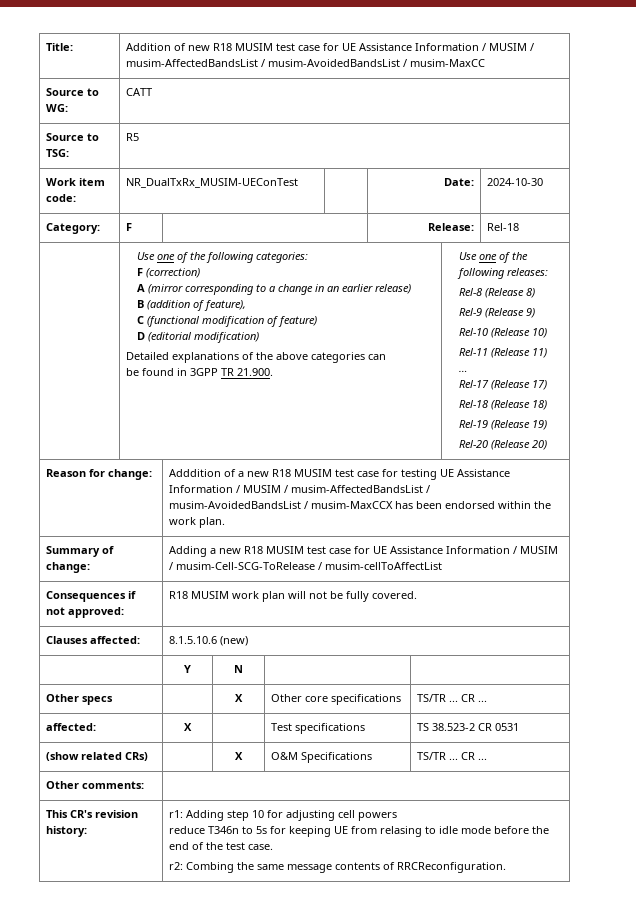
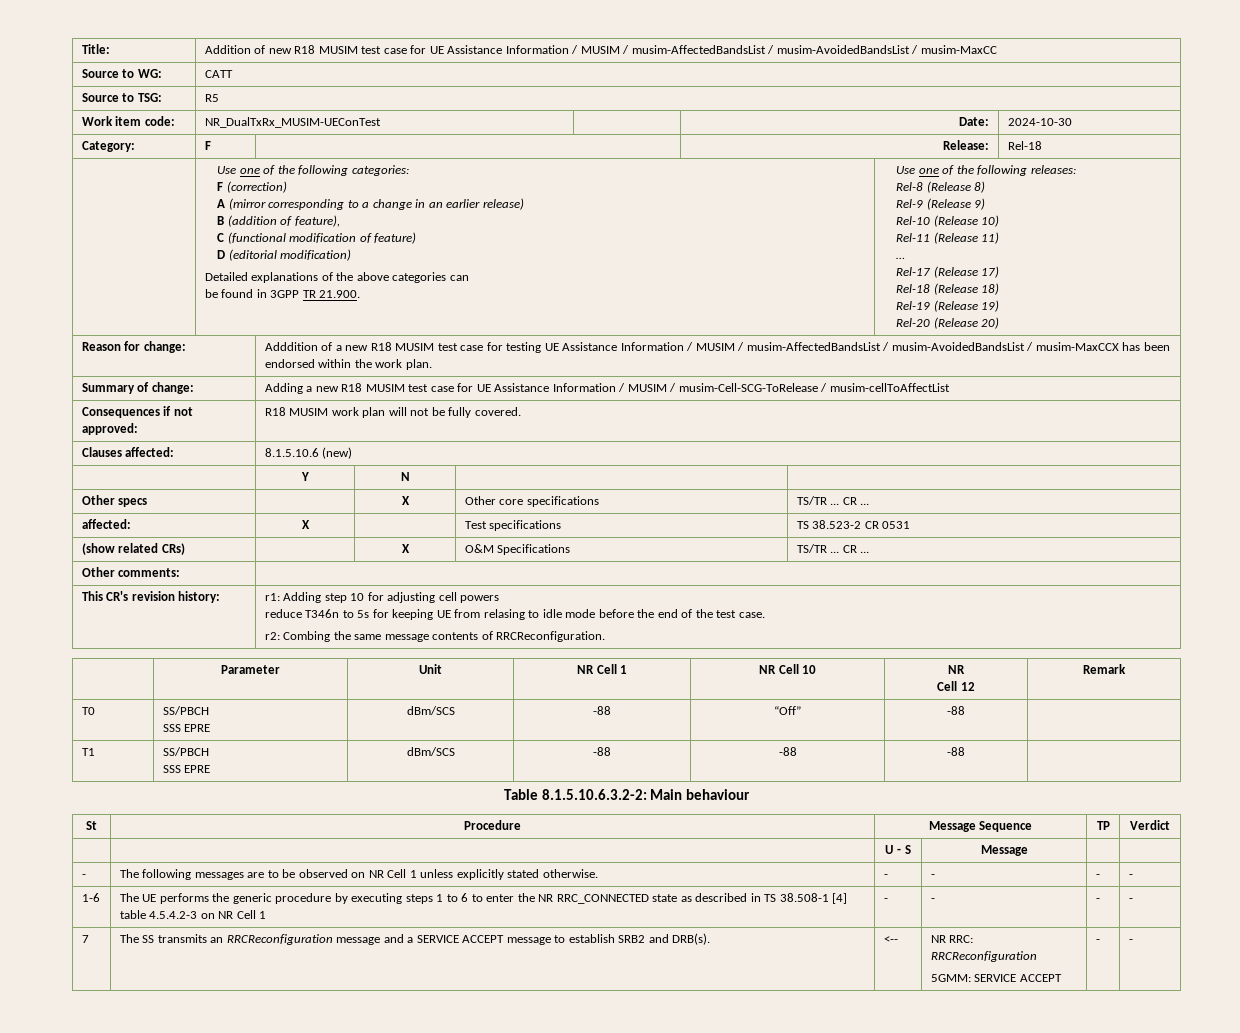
(506, 867) none -> [221,665,280,674] [419,664,442,674] [576,664,628,674] [758,664,817,674] [948,665,965,674] [937,681,975,691] [1083,664,1126,674] [81,707,95,715] [162,706,209,715] [162,724,211,732] [406,706,455,715] [593,706,611,715] [774,706,801,715] [947,706,965,715] [81,748,95,756] [162,747,209,756] [162,765,211,773] [406,747,455,756] [593,747,611,756] [778,747,797,756] [947,747,965,756] [503,789,751,800] [86,821,97,830] [464,820,521,830] [928,821,1033,832] [1096,821,1110,830] [1130,820,1170,830] [885,845,911,854] [980,845,1028,856] [81,874,86,878] [119,869,598,880] [883,874,888,878] [930,874,935,878] [1095,874,1100,878] [1128,874,1133,878] [81,893,100,902] [119,893,848,904] [119,910,267,919] [883,898,888,902] [930,898,935,902] [1095,898,1100,902] [1128,898,1133,902] [81,935,89,943] [119,933,711,945] [883,936,898,943] [930,935,974,943] [930,951,1037,962] [930,974,1062,982] [1095,939,1100,943] [1128,939,1133,943] // | Parameter | Unit | NR Cell 1 | NR Cell 10 | NR // Cell 12 | Remark // T0 | SS/PBCH // SSS EPRE | dBm/SCS | -88 | “Off” | -88 | // T1 | SS/PBCH // SSS EPRE | dBm/SCS | -88 | -88 | -88 | // Table 8.1.5.10.6.3.2-2: Main behaviour // St | Procedure | Message Sequence | TP | Verdict // | | U - S | Message | | // - | The following messages are to be observed on NR Cell 1 unless explicitly stated otherwise. | - | - | - | - // 1-6 | The UE performs the generic procedure by executing steps 1 to 6 to enter the NR RRC_CONNECTED state as described in TS 38.508-1 [4] table 4.5.4.2-3 on NR Cell 1 | - | - | - | - // 7 | The SS transmits an RRCReconfiguration message and a SERVICE ACCEPT message to establish SRB2 and DRB(s). | <-- | NR RRC: RRCReconfiguration // 5GMM: SERVICE ACCEPT | - | -

